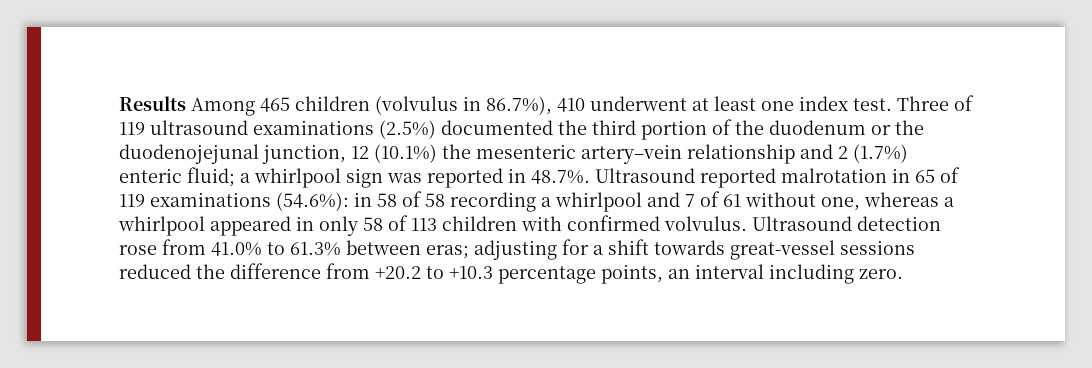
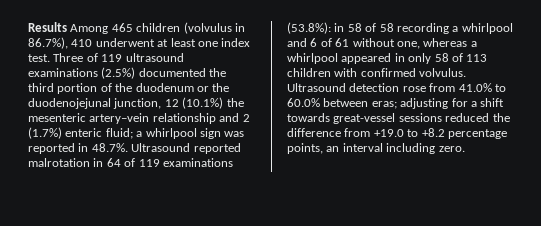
[915,169,935,183] 65 -> [106,158,121,167] 64
[276,192,349,211] (54.6%): -> [287,22,331,34] (53.8%):
[685,194,695,207] 7 -> [310,38,318,47] 6
[290,242,341,256] 61.3% -> [287,98,320,107] 60.0%
[375,266,493,279] +20.2 to +10.3 -> [373,128,445,137] +19.0 to +8.2

